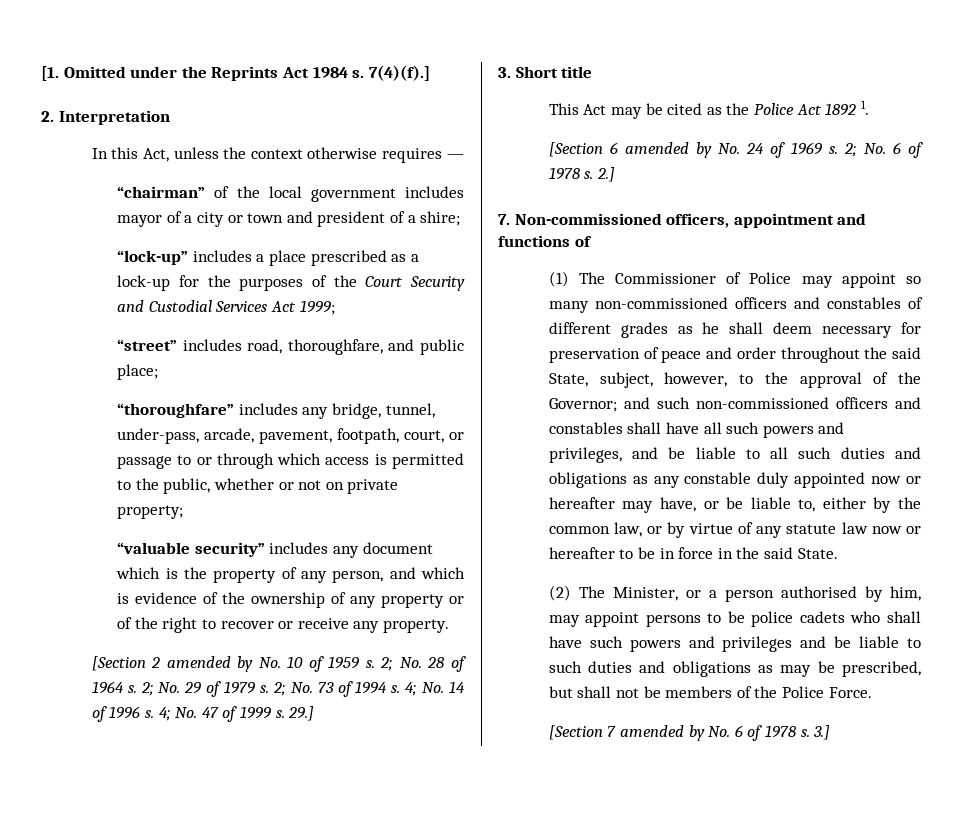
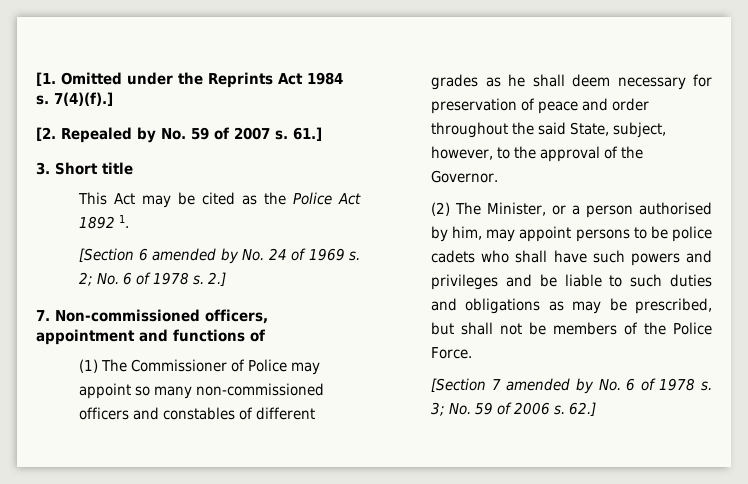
[41,110,170,125] [91,147,464,163] [117,186,464,202] [117,211,461,227] [117,250,419,266] [117,275,465,291] [117,300,335,315] [117,339,465,355] [117,364,159,380] [117,403,435,419] [117,428,464,444] [117,453,464,469] [117,478,399,494] [117,505,184,519] [117,542,433,558] [116,567,465,583] [117,592,464,608] [117,617,449,633] [91,656,466,672] [91,681,466,697] [91,706,315,722] 2. Interpretation // In this Act, unless the context otherwise requires — // “chairman” of the local government includes mayor of a city or town and president of a shire; // “lock-up” includes a place prescribed as a lock-up for the purposes of the Court Security and Custodial Services Act 1999; // “street” includes road, thoroughfare, and public place; // “thoroughfare” includes any bridge, tunnel, under-pass, arcade, pavement, footpath, court, or passage to or through which access is permitted to the public, whether or not on private property; // “valuable security” includes any document which is the property of any person, and which is evidence of the ownership of any property or of the right to recover or receive any property. // [Section 2 amended by No. 10 of 1959 s. 2; No. 28 of 1964 s. 2; No. 29 of 1979 s. 2; No. 73 of 1994 s. 4; No. 14 of 1996 s. 4; No. 47 of 1999 s. 29.] -> [36,127,322,143] [2. Repealed by No. 59 of 2007 s. 61.]
[548,397,921,412] [548,422,845,438] [548,447,921,463] [548,472,921,488] [548,497,921,513] [548,522,921,538] [548,547,838,559] Governor; and such non-commissioned officers and constables shall have all such powers and privileges, and be liable to all such duties and obligations as any constable duly appointed now or hereafter may have, or be liable to, either by the common law, or by virtue of any statute law now or hereafter to be in force in the said State. -> [431,170,499,183] Governor.
[813,725,831,740] 3.] -> [431,402,597,416] 3; No. 59 of 2006 s. 62.]

